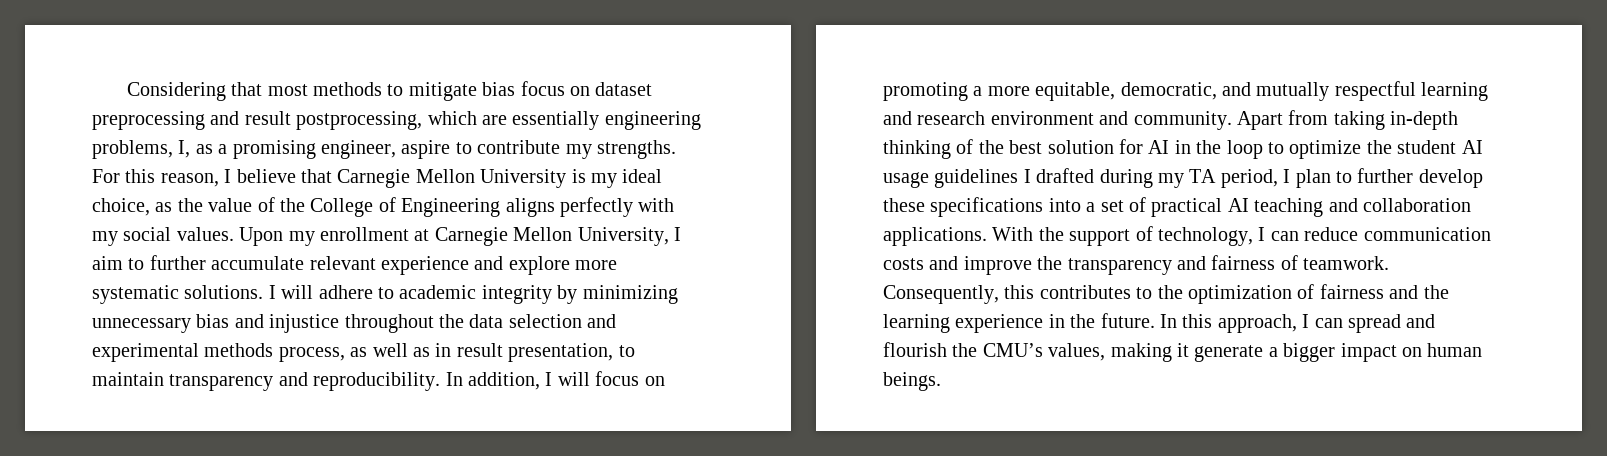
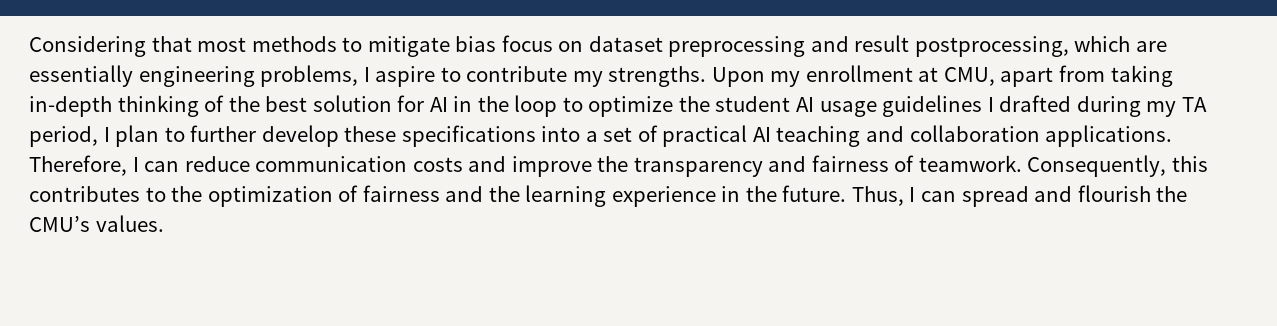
[178,140,396,159] I, as a promising engineer, -> [363,67,370,82] I
[92,169,663,188] [92,197,675,217] [92,227,681,246] [92,255,618,275] [92,285,678,304] [92,314,617,333] [92,343,635,362] [92,371,665,391] [883,81,1489,101] [883,111,1283,130] For this reason, I believe that Carnegie Mellon University is my ideal choice, as the value of the College of Engineering aligns perfectly with my social values. Upon my enrollment at Carnegie Mellon University, I aim to further accumulate relevant experience and explore more systematic solutions. I will adhere to academic integrity by minimizing unnecessary bias and injustice throughout the data selection and experimental methods process, as well as in result presentation, to maintain transparency and reproducibility. In addition, I will focus on promoting a more equitable, democratic, and mutually respectful learning and research environment and community. Apart -> [711,65,1054,87] Upon my enrollment at CMU, apart
[992,226,1253,246] With the support of technology, -> [29,155,127,176] Therefore,
[1160,314,1297,333] In this approach, -> [851,186,904,206] Thus,
[1048,343,1483,362] [883,372,941,391] values, making it generate a bigger impact on human beings. -> [95,215,164,232] values.

